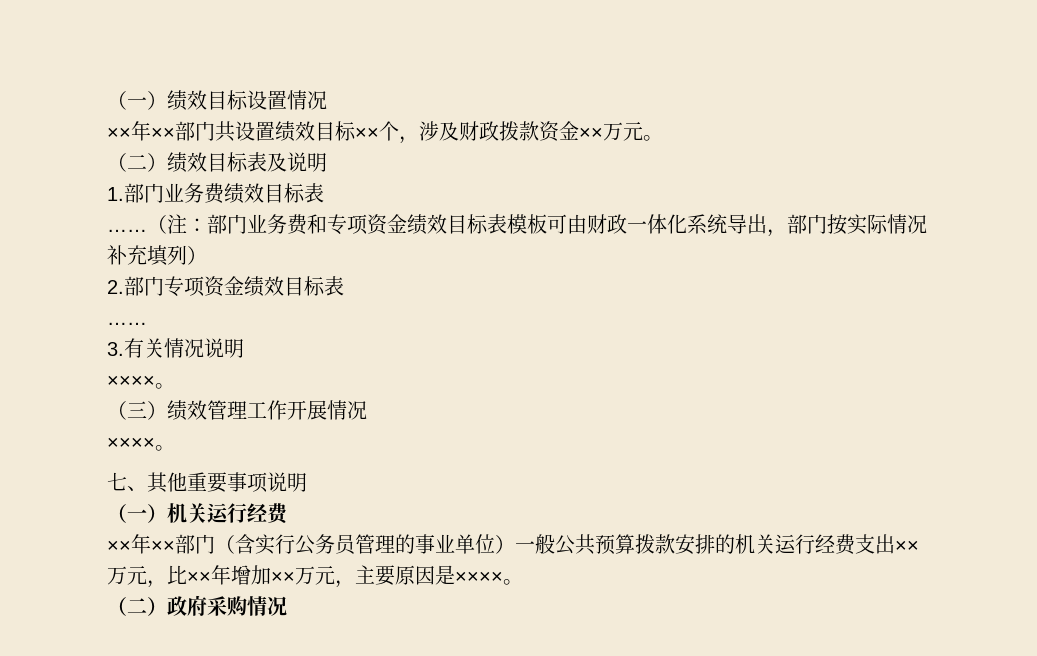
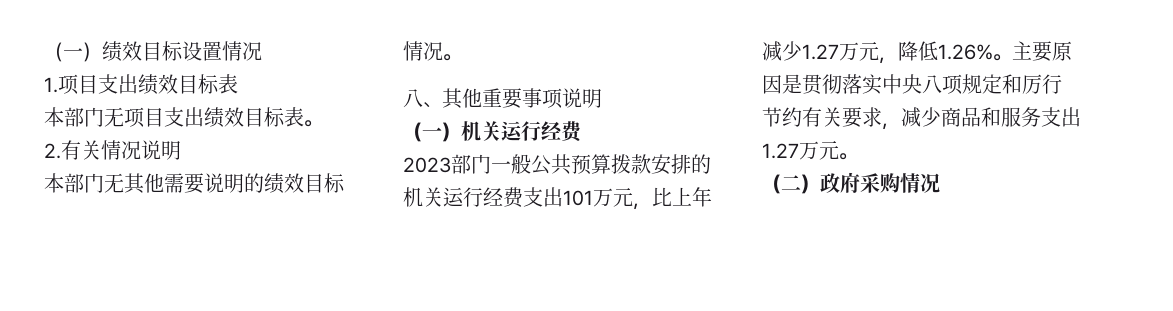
[107,121,663,144] [107,152,327,173] [107,183,324,204] [107,214,927,237] [107,245,207,266] [107,276,344,297] [107,322,147,325] [107,338,244,358] [107,375,175,389] [107,400,367,421] [107,437,175,451] [107,472,127,491] ××年××部门共设置绩效目标××个，涉及财政拨款资金××万元。 // （二）绩效目标表及说明 // 1.部门业务费绩效目标表 // ……（注：部门业务费和专项资金绩效目标表模板可由财政一体化系统导出，部门按实际情况补充填列） // 2.部门专项资金绩效目标表 // …… // 3.有关情况说明 // ××××。 // （三）绩效管理工作开展情况 // ××××。 // 七 -> [44,74,238,95] [44,107,323,128] [44,140,181,160] [44,173,345,194] [403,41,462,61] [403,89,423,108] 1.项目支出绩效目标表 // 本部门无项目支出绩效目标表。 // 2.有关情况说明 // 本部门无其他需要说明的绩效目标情况。 // 八
[107,534,515,555] ××年××部门（含实行公务员管理的事业单位） -> [403,154,491,174] 2023部门
[895,540,919,552] ×× -> [563,190,593,206] 101
[187,565,503,588] ××年增加××万元，主要原因是×××× -> [672,187,712,207] [762,41,1072,64] [762,74,1062,95] [762,107,1081,130] [762,141,839,160] 上年减少1.27万元，降低1.26%。主要原因是贯彻落实中央八项规定和厉行节约有关要求，减少商品和服务支出1.27万元

